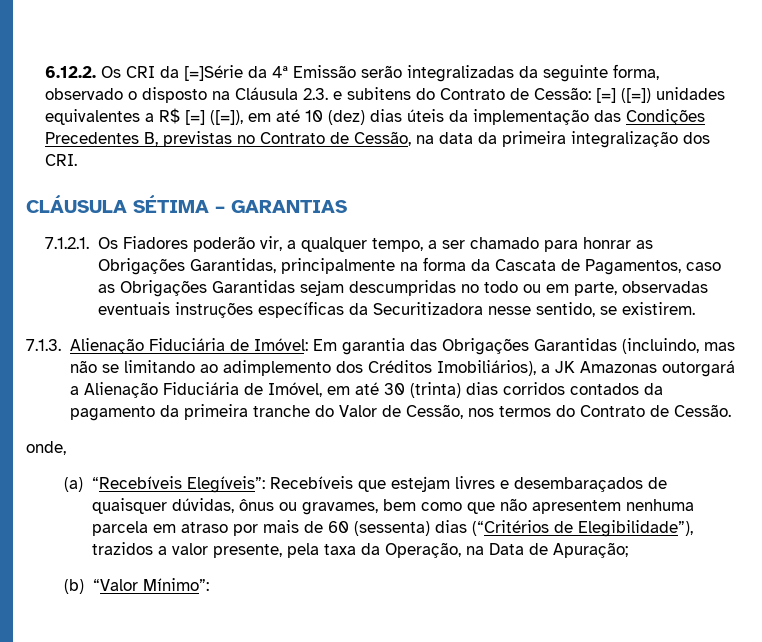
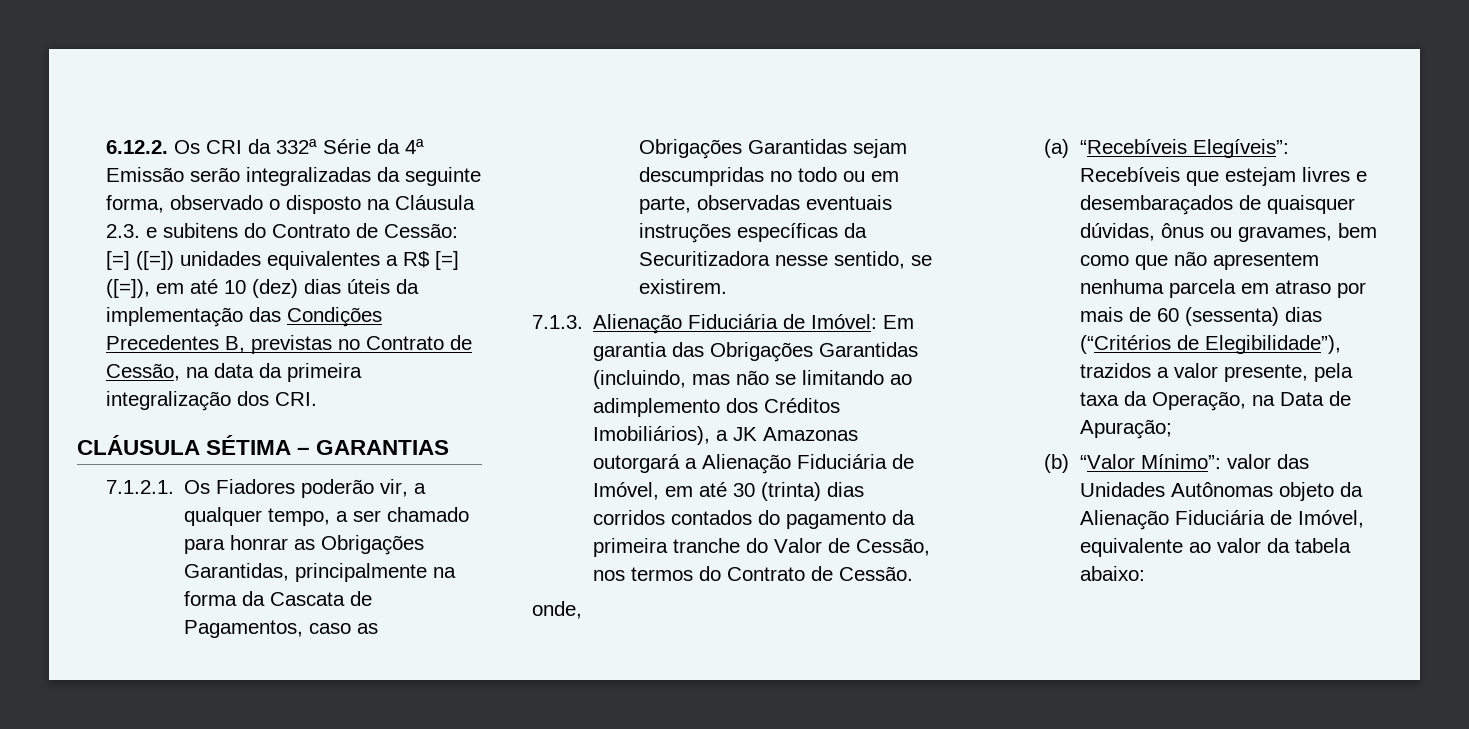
[184,65,244,81] [=]Série -> [275,139,371,154] 332ª Série
[643,383,663,395] da -> [758,510,781,525] do
(209, 584) none -> [1226,454,1309,469] [1079,482,1363,501] [1079,510,1364,530] [1079,538,1351,557] [1079,566,1145,581] valor das Unidades Autônomas objeto da Alienação Fiduciária de Imóvel, equivalente ao valor da tabela abaixo:

